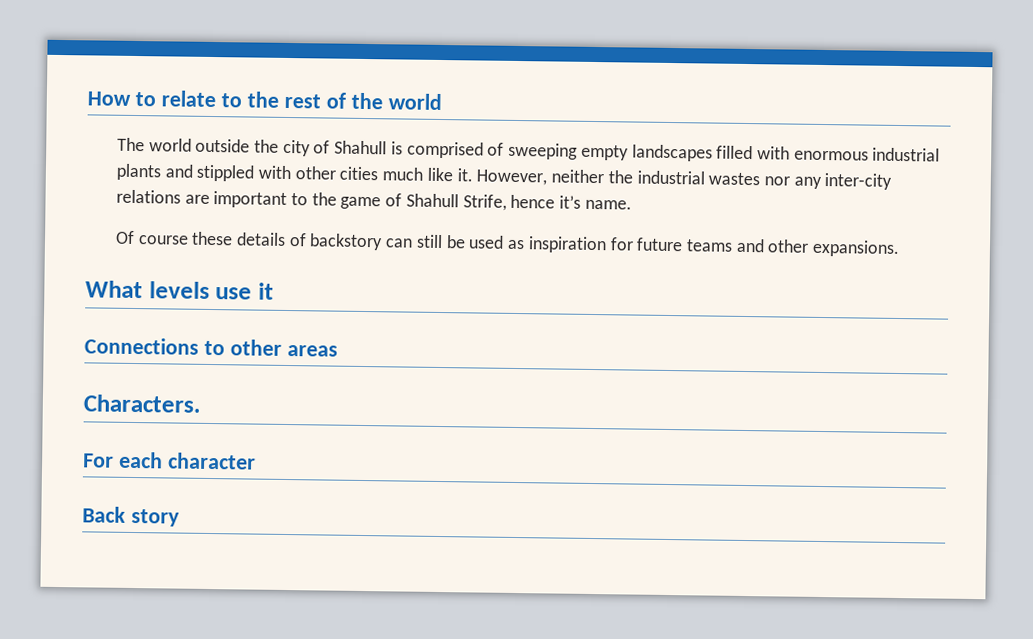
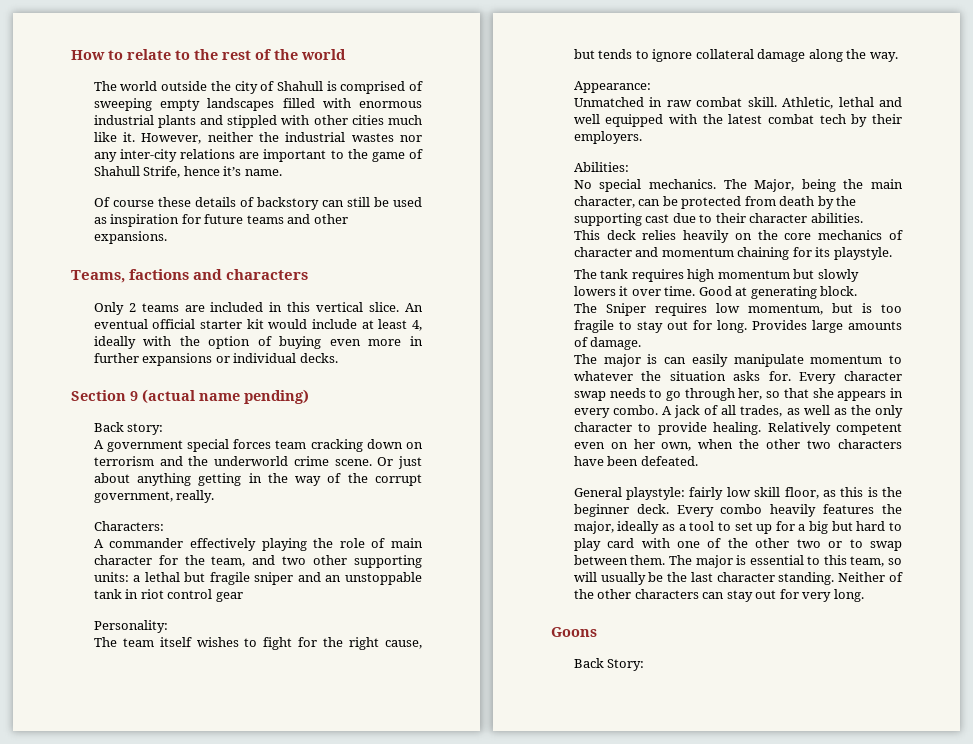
[85,280,274,300] [84,337,338,357] [83,394,201,413] [83,451,256,470] [82,506,180,527] What levels use it // Connections to other areas // Characters. // For each character // Back story -> [71,269,309,283] [93,302,423,315] [93,319,422,331] [93,336,423,349] [93,353,338,366] [71,389,309,404] [93,422,164,435] [93,439,423,452] [93,456,422,469] [93,473,422,486] [93,490,215,503] [93,521,164,531] [93,538,423,551] [93,555,422,568] [93,572,422,585] [93,589,243,602] [93,620,168,633] [93,637,422,650] [573,49,898,62] [573,81,651,93] [573,97,902,109] [573,114,902,127] [573,131,642,144] [573,162,629,172] [573,179,903,192] [573,196,857,209] [573,213,863,226] [573,230,903,243] [573,247,892,260] [573,269,859,282] [573,286,858,299] [573,303,902,316] [573,320,902,333] [573,337,642,350] [573,354,902,367] [573,371,902,384] [573,388,903,401] [573,405,903,418] [573,422,902,435] [573,439,902,451] [573,456,698,466] [573,487,902,500] [573,504,902,517] [573,521,902,534] [573,538,902,551] [573,555,902,568] [573,572,903,585] [573,589,864,602] [551,627,597,637] [573,658,645,671] Teams, factions and characters // Only 2 teams are included in this vertical slice. An eventual official starter kit would include at least 4, ideally with the option of buying even more in further expansions or individual decks. // Section 9 (actual name pending) // Back story: // A government special forces team cracking down on terrorism and the underworld crime scene. Or just about anything getting in the way of the corrupt government, really. // Characters: // A commander effectively playing the role of main character for the team, and two other supporting units: a lethal but fragile sniper and an unstoppable tank in riot control gear // Personality: // The team itself wishes to fight for the right cause, but tends to ignore collateral damage along the way. // Appearance: // Unmatched in raw combat skill. Athletic, lethal and well equipped with the latest combat tech by their employers. // Abilities: // No special mechanics. The Major, being the main character, can be protected from death by the supporting cast due to their character abilities. // This deck relies heavily on the core mechanics of character and momentum chaining for its playstyle. // The tank requires high momentum but slowly lowers it over time. Good at generating block. // The Sniper requires low momentum, but is too fragile to stay out for long. Provides large amounts of damage. // The major is can easily manipulate momentum to whatever the situation asks for. Every character swap needs to go through her, so that she appears in every combo. A jack of all trades, as well as the only character to provide healing. Relatively competent even on her own, when the other two characters have been defeated. // General playstyle: fairly low skill floor, as this is the beginner deck. Every combo heavily features the major, ideally as a tool to set up for a big but hard to play card with one of the other two or to swap between them. The major is essential to this team, so will usually be the last character standing. Neither of the other characters can stay out for very long. // Goons // Back Story:

